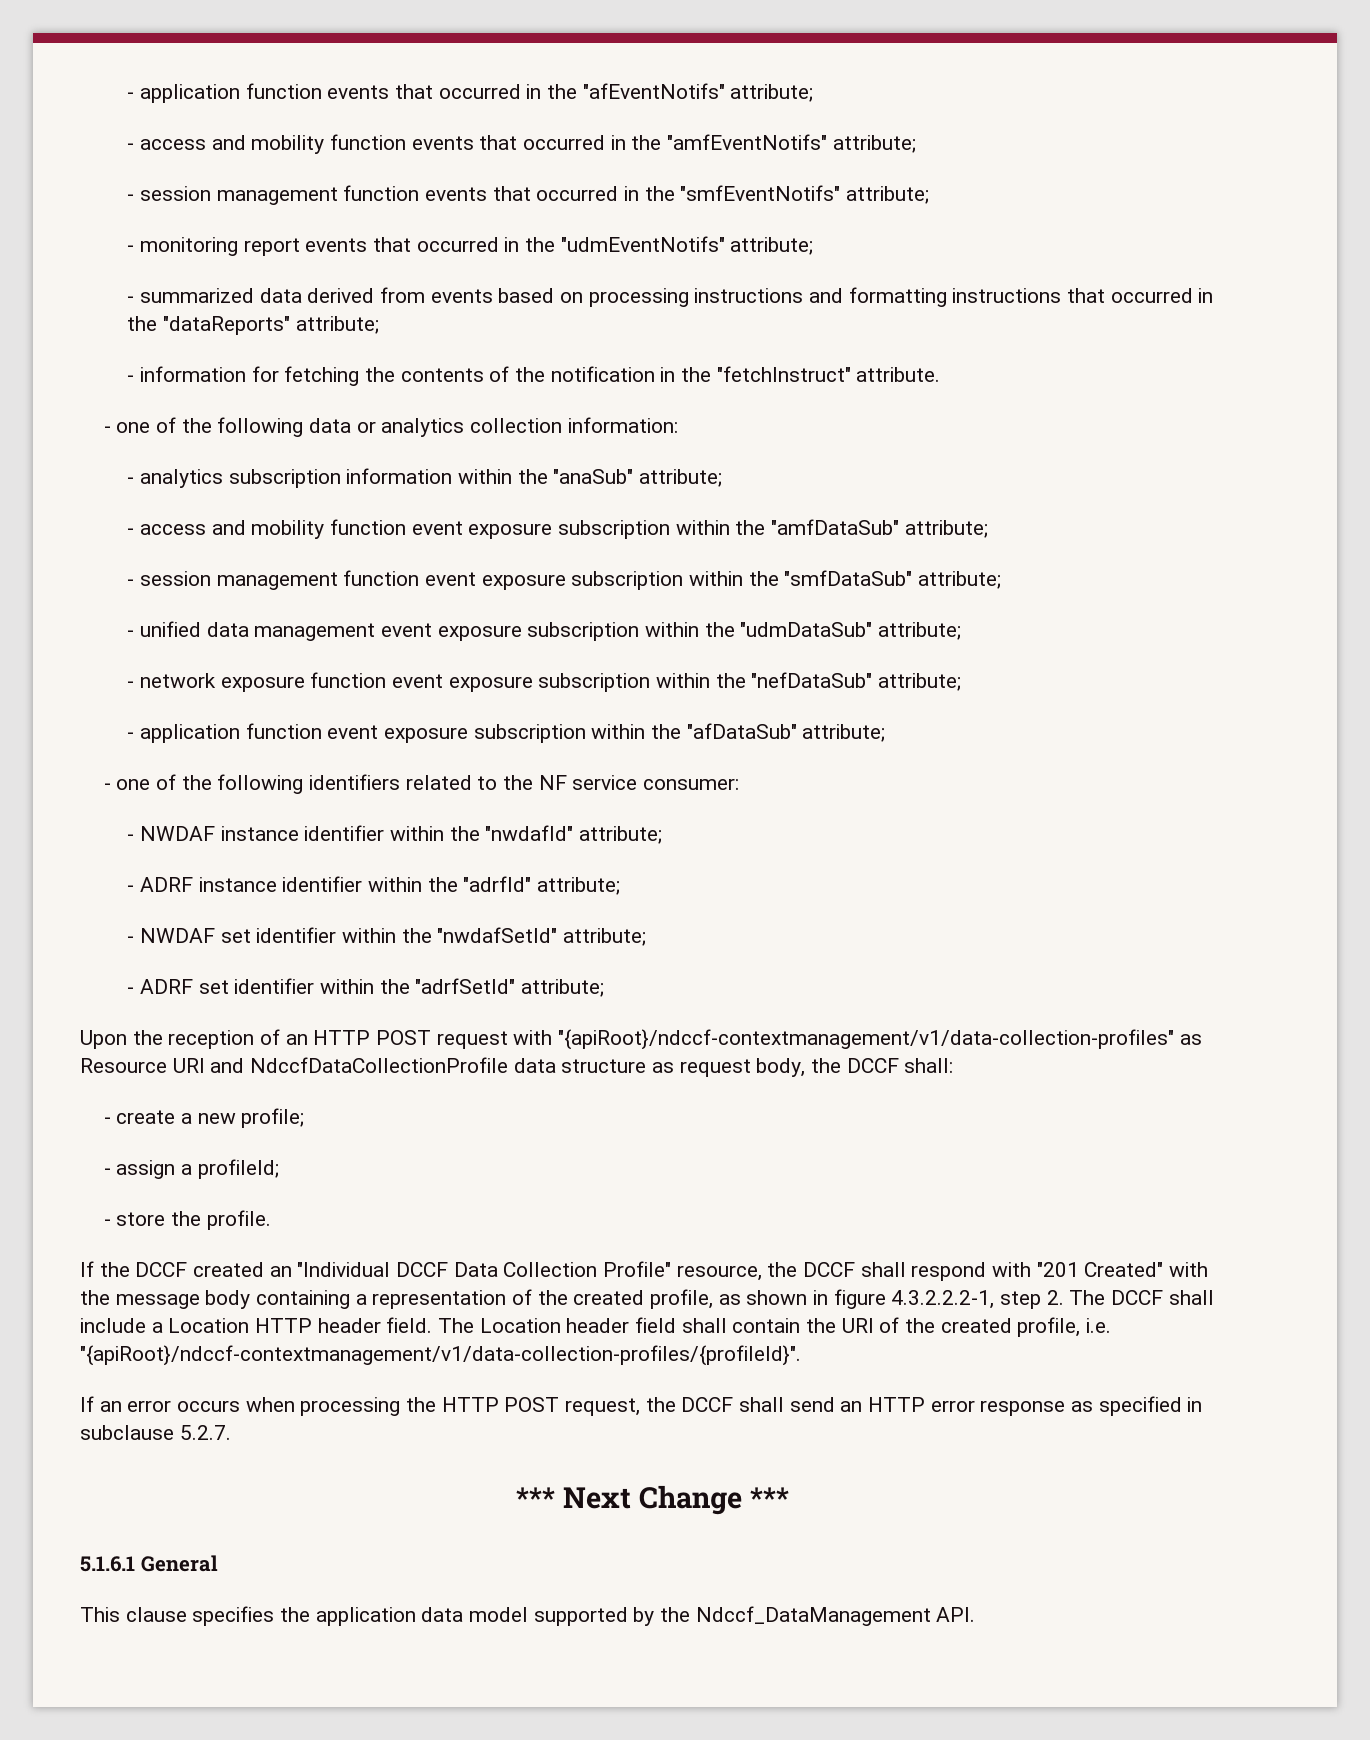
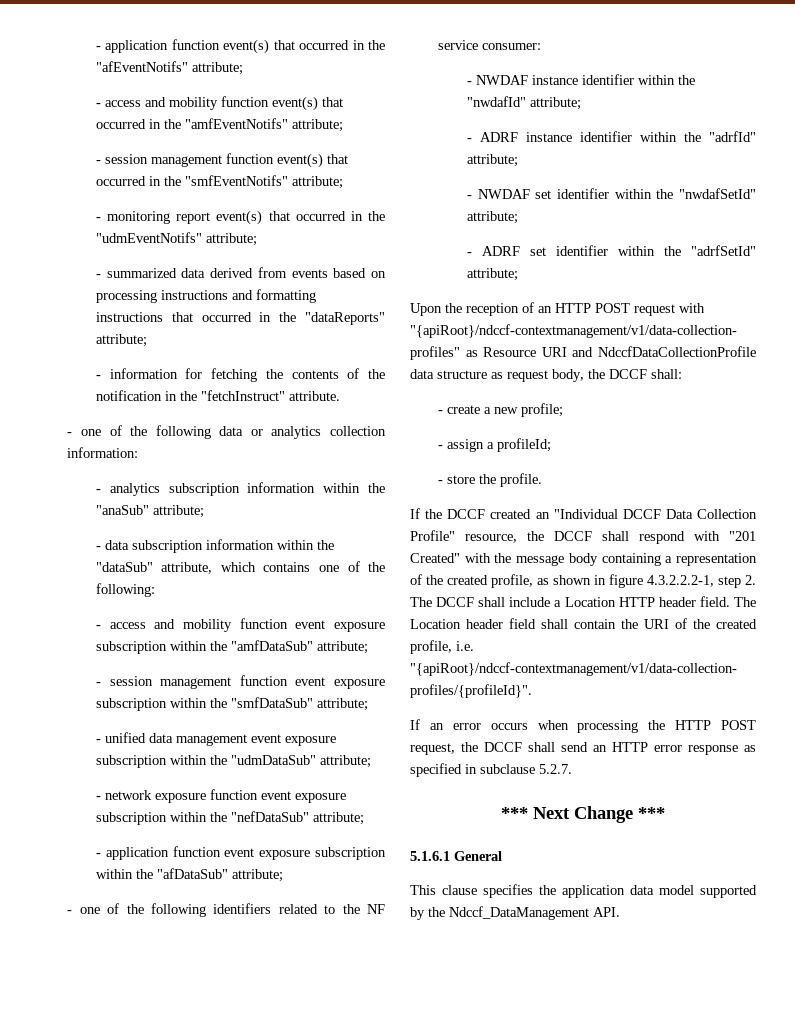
[127,83,390,103] - application function events -> [95,39,270,54] - application function event(s)
[411,136,474,150] events -> [271,96,318,111] event(s)
[424,187,487,201] events -> [276,153,323,168] event(s)
[305,238,368,252] events -> [216,210,263,225] event(s)
(722, 478) none -> [95,539,334,553] [95,561,385,574] [95,583,155,597] // - data subscription information within the "dataSub" attribute, which contains one of the following:

